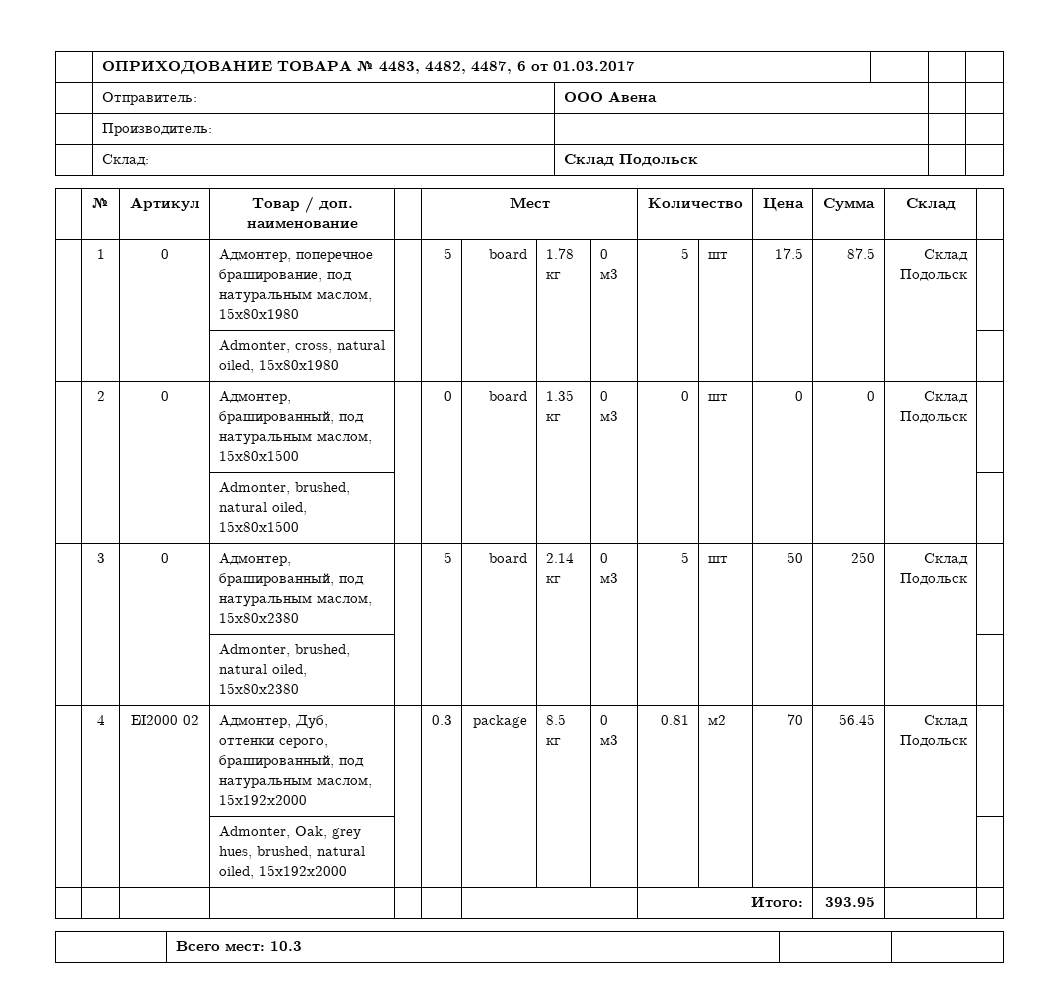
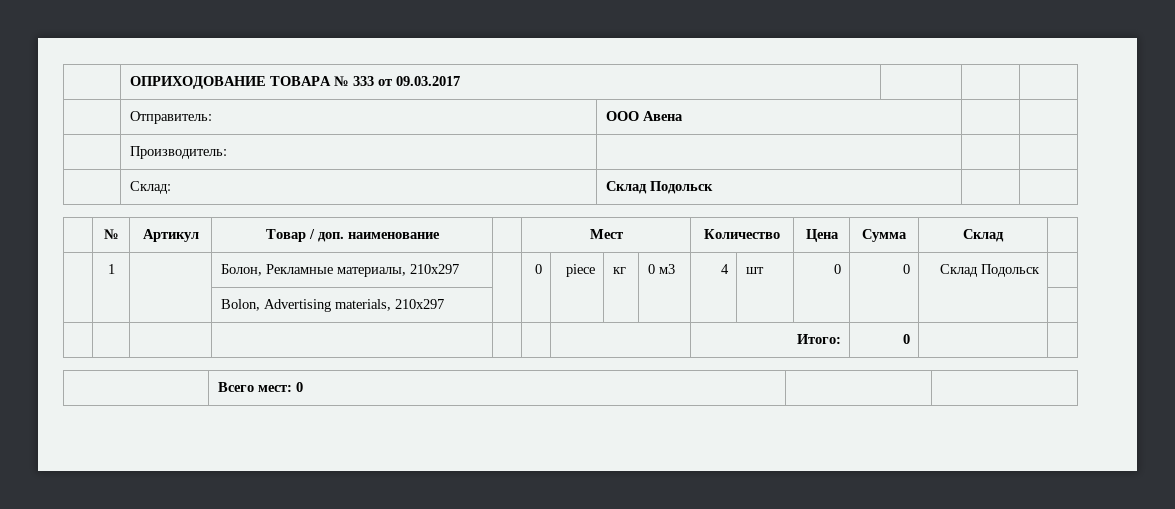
[378,61,635,74] 4483, 4482, 4487, 6 от 01.03.2017 -> [352,76,460,86] 333 от 09.03.2017
[160,249,169,259] [218,249,373,262] [218,269,352,282] [218,291,372,303] [218,308,299,319] [444,248,453,259] [489,249,528,259] [545,248,574,259] [545,272,561,279] [599,249,608,259] [599,269,618,279] [681,248,690,259] [707,252,728,259] [775,248,804,259] [847,248,876,259] [924,249,969,261] [900,269,969,281] [218,340,385,353] [218,359,339,373] [96,391,105,401] [160,391,169,401] [218,391,291,404] [218,411,364,424] [218,433,372,445] [218,450,299,461] [444,391,453,401] [489,391,528,401] [545,390,574,401] [545,414,561,421] [599,391,608,401] [599,411,618,421] [681,391,690,401] 0 | Адмонтер, поперечное браширование, под натуральным маслом, 15x80x1980 | | 5 | board | 1.78 кг | 0 м3 | 5 | шт | 17.5 | 87.5 | Склад Подольск | // | | | Admonter, cross, natural oiled, 15x80x1980 | | | | | | | | | | | // | 2 | 0 | Адмонтер, брашированный, под натуральным маслом, 15x80x1500 | | 0 | board | 1.35 кг | 0 м3 | 0 -> [220,264,459,277] [534,264,542,274] [565,264,595,277] [612,267,626,274] [647,264,675,274] [720,264,729,274] | Болон, Рекламные материалы, 210x297 | | 0 | piece | кг | 0 м3 | 4
[218,482,350,495] [218,502,307,515] [218,521,299,532] [96,553,105,563] [160,553,169,563] [218,553,291,566] [218,573,364,586] [218,595,372,607] [218,612,299,623] [444,552,453,563] [489,553,528,563] [545,553,574,563] [545,576,561,583] [599,553,608,563] [599,573,618,583] [681,552,690,563] [707,556,728,563] [787,552,804,563] [851,552,876,563] [924,553,969,565] [900,573,969,585] [218,644,350,657] [218,664,307,677] [218,683,299,694] [96,715,105,725] [130,715,199,725] [218,715,328,729] [218,738,328,748] [218,755,364,768] [218,777,372,789] [218,794,307,805] [432,715,453,725] [473,715,528,728] [545,714,566,725] [545,738,561,745] [599,715,608,725] [599,735,618,745] [661,715,690,725] [707,715,726,725] [787,714,804,725] [839,714,876,725] [924,715,969,727] [900,735,969,747] [218,826,361,839] [218,846,365,859] [218,865,347,879] Admonter, brushed, natural oiled, 15x80x1500 | | | | | | | | | | | // | 3 | 0 | Адмонтер, брашированный, под натуральным маслом, 15x80x2380 | | 5 | board | 2.14 кг | 0 м3 | 5 | шт | 50 | 250 | Склад Подольск | // | | | Admonter, brushed, natural oiled, 15x80x2380 | | | | | | | | | | | // | 4 | EI2000 02 | Адмонтер, Дуб, оттенки серого, брашированный, под натуральным маслом, 15x192x2000 | | 0.3 | package | 8.5 кг | 0 м3 | 0.81 | м2 | 70 | 56.45 | Склад Подольск | // | | | Admonter, Oak, grey hues, brushed, natural oiled, 15x192x2000 -> [220,299,444,312] Bolon, Advertising materials, 210x297
[825,897,876,907] 393.95 -> [902,334,910,344] 0
[269,941,302,951] 10.3 -> [295,382,303,392] 0

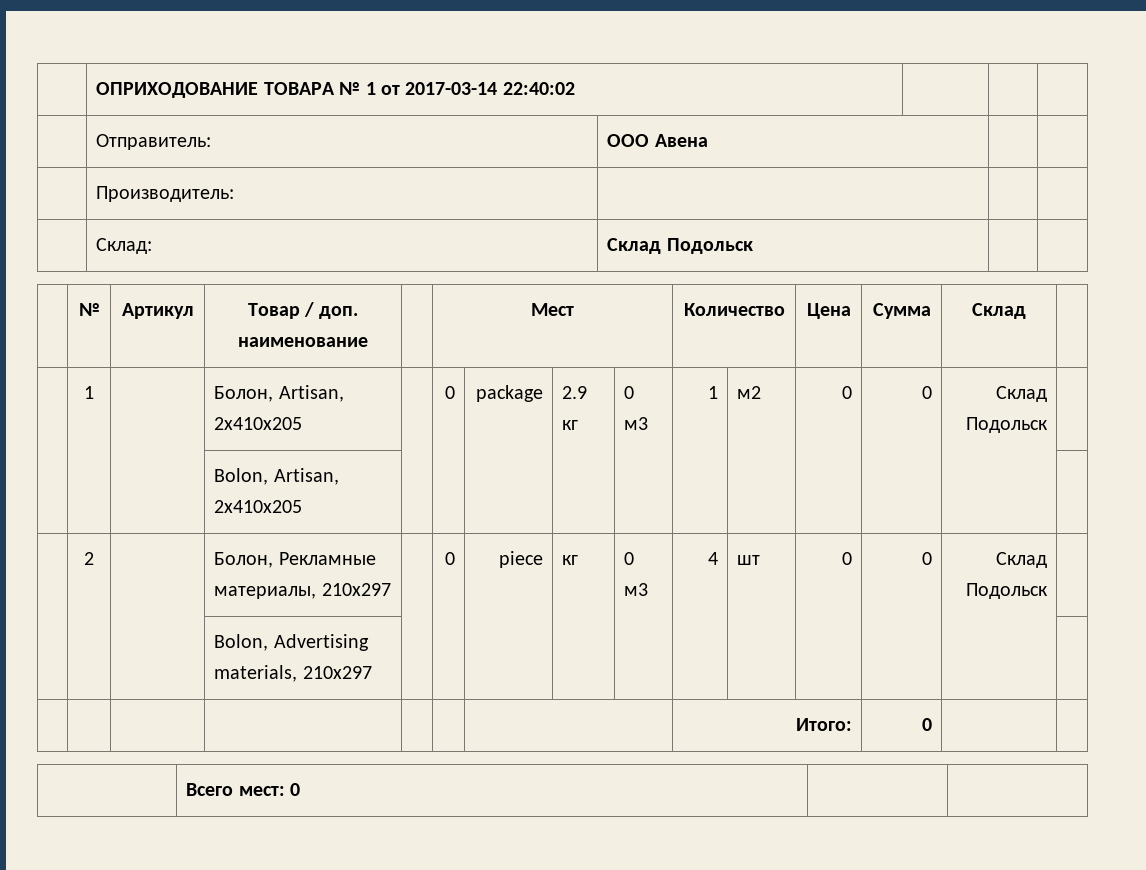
[352,76,460,86] 333 от 09.03.2017 -> [365,82,575,95] 1 от 2017-03-14 22:40:02
(115, 269) none -> [214,385,344,402] [214,417,303,430] [444,386,455,399] [475,385,543,402] [562,386,588,399] [562,420,579,430] [624,386,635,399] [624,417,649,430] [707,386,718,399] [737,386,762,399] [841,386,852,399] [921,386,932,399] [995,386,1047,402] [965,417,1048,433] [214,468,339,485] [214,500,303,513] [84,552,94,565] | Болон, Artisan, 2x410x205 | | 0 | package | 2.9 кг | 0 м3 | 1 | м2 | 0 | 0 | Склад Подольск | // | | | Bolon, Artisan, 2x410x205 | | | | | | | | | | | // | 2 |

